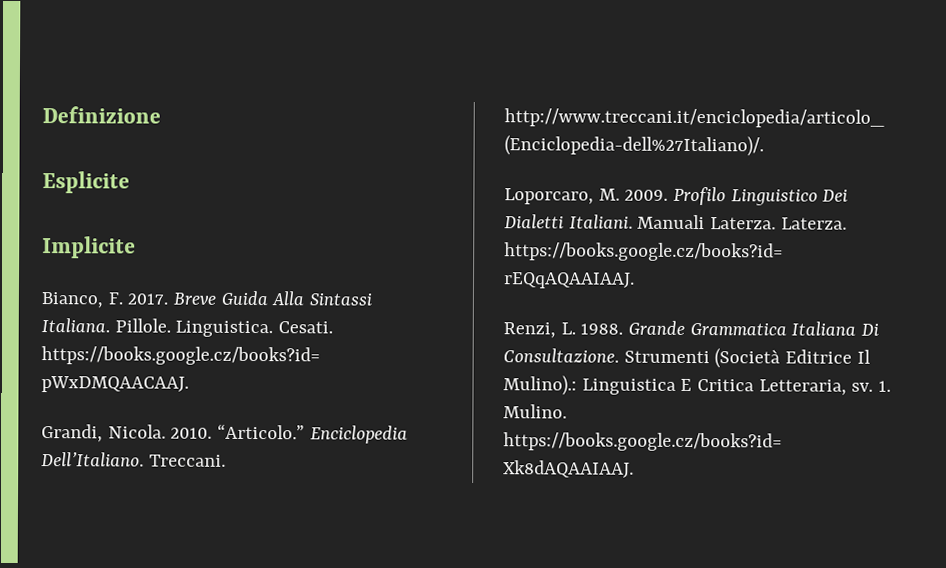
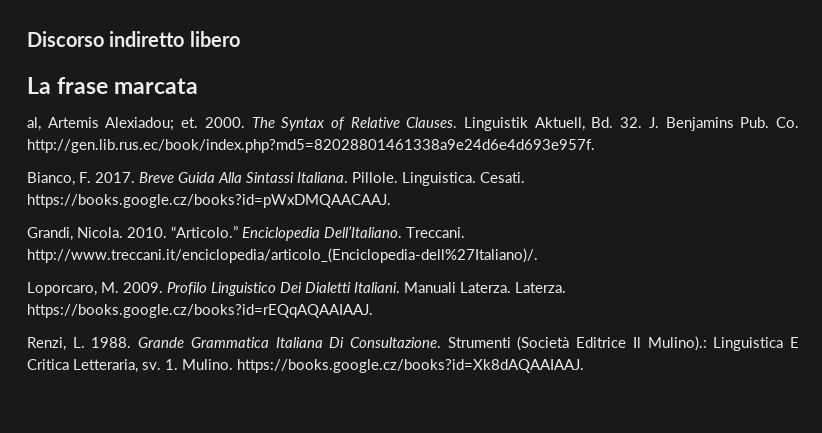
[42,106,161,124] [42,171,130,194] [42,236,136,259] Definizione // Esplicite // Implicite -> [27,31,240,47] [27,77,199,94] [27,117,800,131] [27,139,595,153] Discorso indiretto libero // La frase marcata // al, Artemis Alexiadou; et. 2000. The Syntax of Relative Clauses. Linguistik Aktuell, Bd. 32. J. Benjamins Pub. Co. http://gen.lib.rus.ec/book/index.php?md5=82028801461338a9e24d6e4d693e957f.

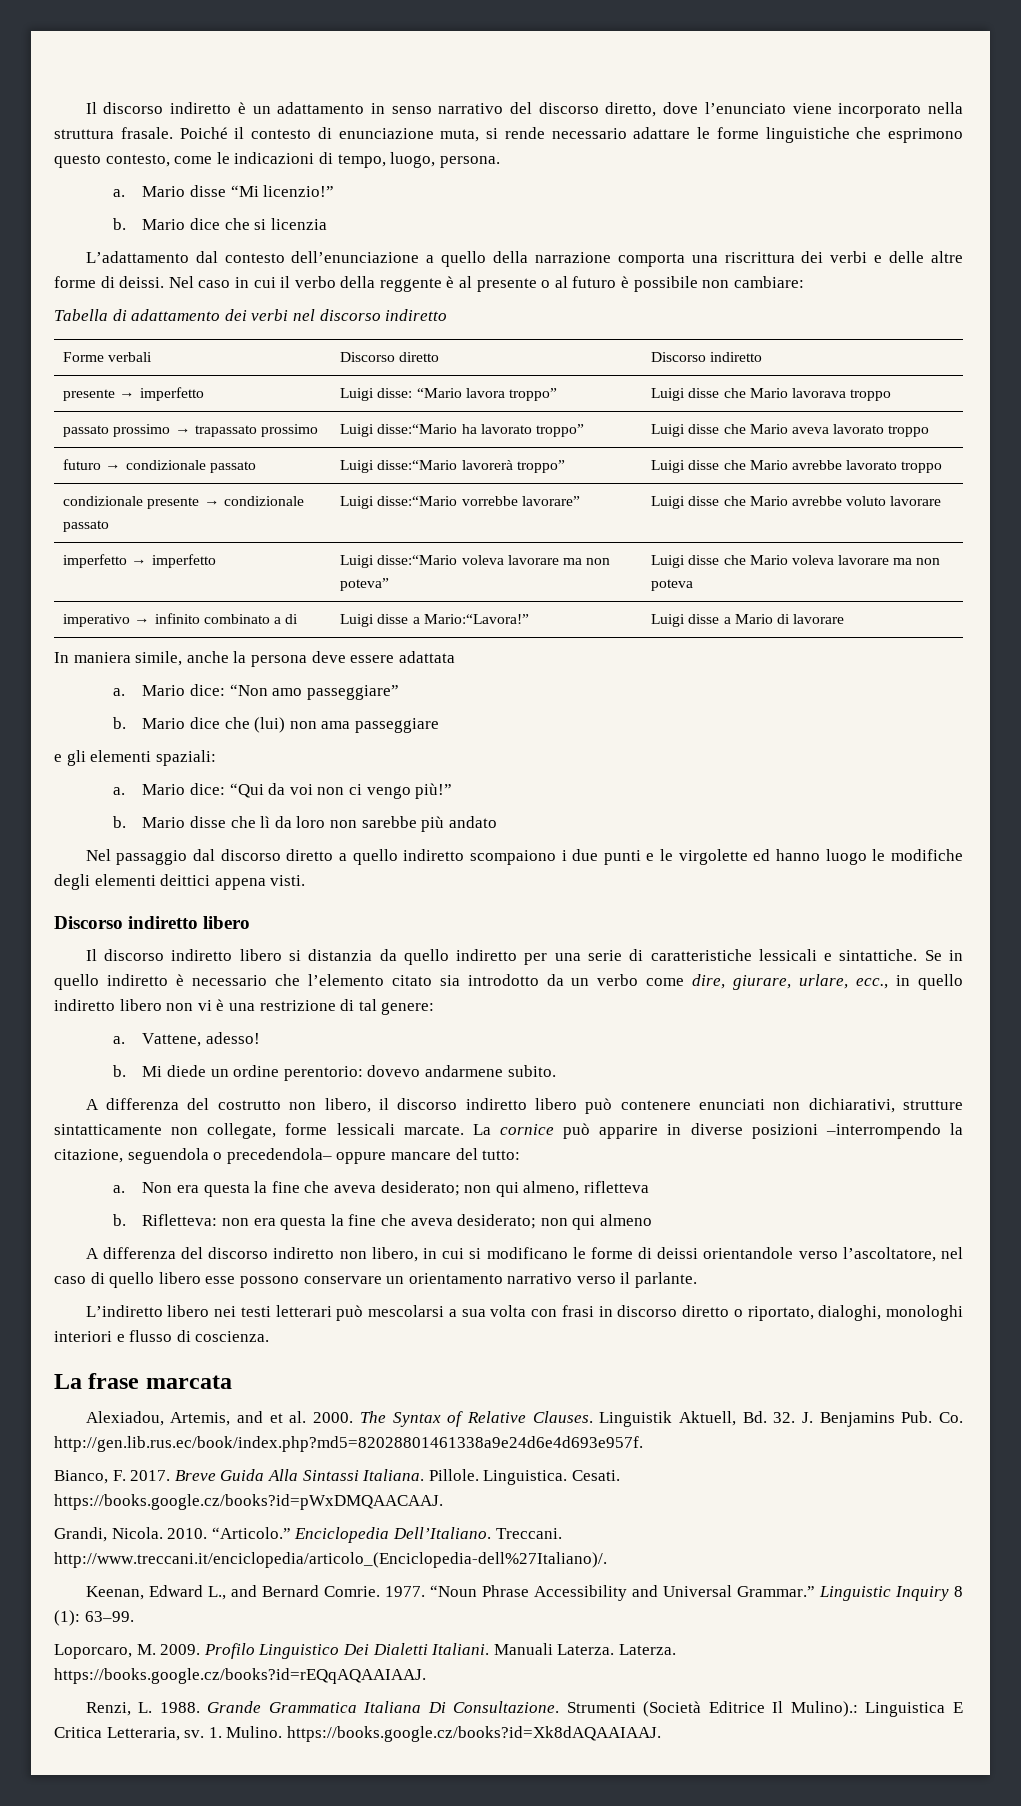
[27,31,240,47] [27,77,199,94] [27,117,199,131] Discorso indiretto libero // La frase marcata // al, Artemis Alexiadou; et. -> [85,102,963,118] [54,127,963,143] [54,152,500,168] [112,185,335,197] [112,218,327,230] [85,251,963,267] [54,276,804,292] [54,309,448,321] [63,352,153,362] [340,352,440,362] [651,352,763,362] [63,387,204,401] [340,388,557,401] [651,388,892,401] [63,424,318,437] [340,424,584,437] [651,424,930,437] [63,459,256,473] [340,460,565,473] [651,460,943,473] [63,496,304,509] [63,520,110,532] [340,496,580,509] [651,496,942,509] [63,554,216,568] [340,555,611,568] [340,578,390,591] [651,555,941,568] [651,579,694,591] [63,613,299,627] [340,614,529,627] [651,614,845,627] [54,651,455,667] [112,684,399,700] [112,717,439,733] [54,750,216,766] [112,783,453,799] [112,816,497,832] [85,849,963,865] [54,874,306,890] [54,916,251,929] [85,949,963,965] [54,974,964,990] [54,999,435,1015] [112,1032,260,1047] [112,1065,556,1081] [85,1098,963,1114] [54,1123,963,1139] [54,1148,521,1164] [112,1181,649,1197] [112,1214,652,1230] [85,1247,963,1262] [54,1272,698,1288] [85,1305,963,1321] [54,1330,270,1342] [54,1373,232,1389] [85,1411,307,1426] Il discorso indiretto è un adattamento in senso narrativo del discorso diretto, dove l’enunciato viene incorporato nella struttura frasale. Poiché il contesto di enunciazione muta, si rende necessario adattare le forme linguistiche che esprimono questo contesto, come le indicazioni di tempo, luogo, persona. // a. Mario disse “Mi licenzio!” // b. Mario dice che si licenzia // L’adattamento dal contesto dell’enunciazione a quello della narrazione comporta una riscrittura dei verbi e delle altre forme di deissi. Nel caso in cui il verbo della reggente è al presente o al futuro è possibile non cambiare: // Tabella di adattamento dei verbi nel discorso indiretto // Forme verbali | Discorso diretto | Discorso indiretto // presente → imperfetto | Luigi disse: “Mario lavora troppo” | Luigi disse che Mario lavorava troppo // passato prossimo → trapassato prossimo | Luigi disse:“Mario ha lavorato troppo” | Luigi disse che Mario aveva lavorato troppo // futuro → condizionale passato | Luigi disse:“Mario lavorerà troppo” | Luigi disse che Mario avrebbe lavorato troppo // condizionale presente → condizionale passato | Luigi disse:“Mario vorrebbe lavorare” | Luigi disse che Mario avrebbe voluto lavorare // imperfetto → imperfetto | Luigi disse:“Mario voleva lavorare ma non poteva” | Luigi disse che Mario voleva lavorare ma non poteva // imperativo → infinito combinato a di | Luigi disse a Mario:“Lavora!” | Luigi disse a Mario di lavorare // In maniera simile, anche la persona deve essere adattata // a. Mario dice: “Non amo passeggiare” // b. Mario dice che (lui) non ama passeggiare // e gli elementi spaziali: // a. Mario dice: “Qui da voi non ci vengo più!” // b. Mario disse che lì da loro non sarebbe più andato // Nel passaggio dal discorso diretto a quello indiretto scompaiono i due punti e le virgolette ed hanno luogo le modifiche degli elementi deittici appena visti. // Discorso indiretto libero // Il discorso indiretto libero si distanzia da quello indiretto per una serie di caratteristiche lessicali e sintattiche. Se in quello indiretto è necessario che l’elemento citato sia introdotto da un verbo come dire, giurare, urlare, ecc., in quello indiretto libero non vi è una restrizione di tal genere: // a. Vattene, adesso! // b. Mi diede un ordine perentorio: dovevo andarmene subito. // A differenza del costrutto non libero, il discorso indiretto libero può contenere enunciati non dichiarativi, strutture sintatticamente non collegate, forme lessicali marcate. La cornice può apparire in diverse posizioni –interrompendo la citazione, seguendola o precedendola– oppure mancare del tutto: // a. Non era questa la fine che aveva desiderato; non qui almeno, rifletteva // b. Rifletteva: non era questa la fine che aveva desiderato; non qui almeno // A differenza del discorso indiretto non libero, in cui si modificano le forme di deissi orientandole verso l’ascoltatore, nel caso di quello libero esse possono conservare un orientamento narrativo verso il parlante. // L’indiretto libero nei testi letterari può mescolarsi a sua volta con frasi in discorso diretto o riportato, dialoghi, monologhi interiori e flusso di coscienza. // La frase marcata // Alexiadou, Artemis, and et al.
(538, 255) none -> [85,1585,963,1601] [54,1610,134,1626] // Keenan, Edward L., and Bernard Comrie. 1977. “Noun Phrase Accessibility and Universal Grammar.” Linguistic Inquiry 8 (1): 63–99.

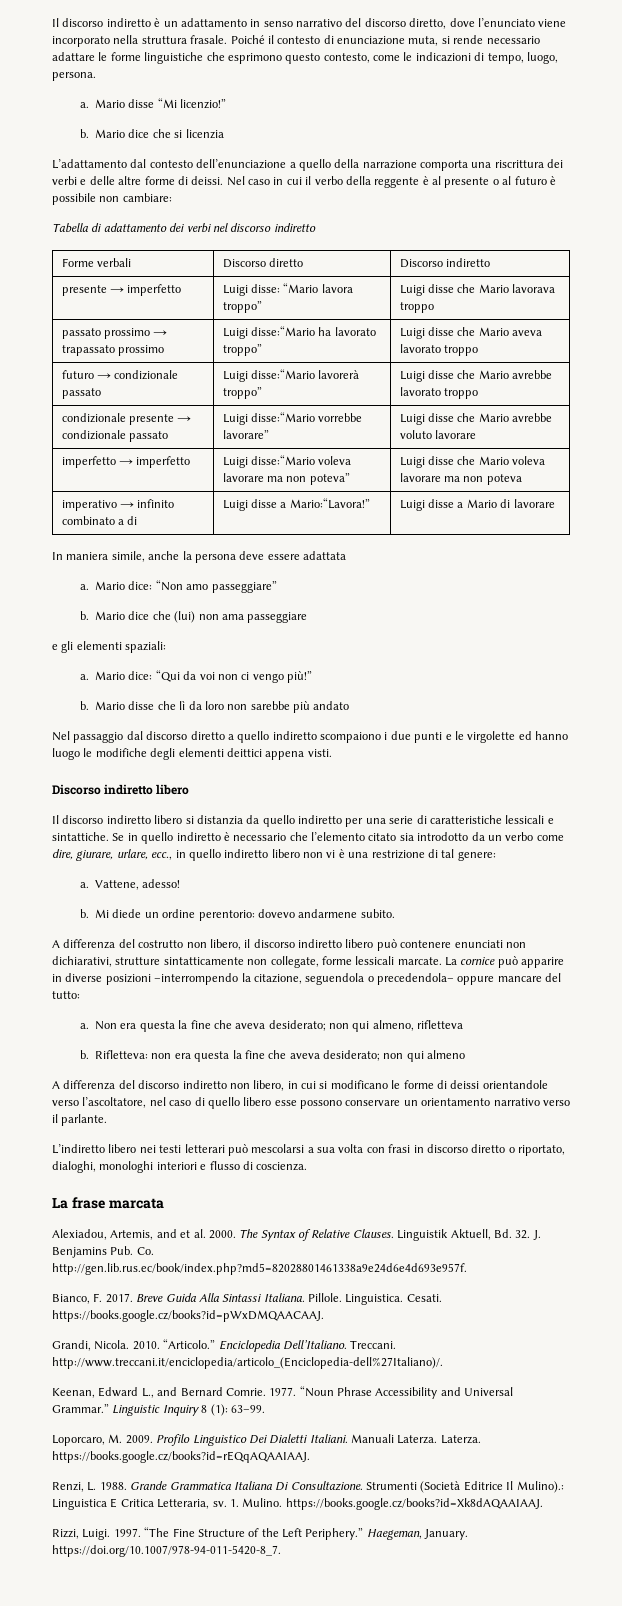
(661, 1734) none -> [52,1527,469,1540] [52,1545,281,1557] // Rizzi, Luigi. 1997. “The Fine Structure of the Left Periphery.” Haegeman, January. https://doi.org/10.1007/978-94-011-5420-8_7.

